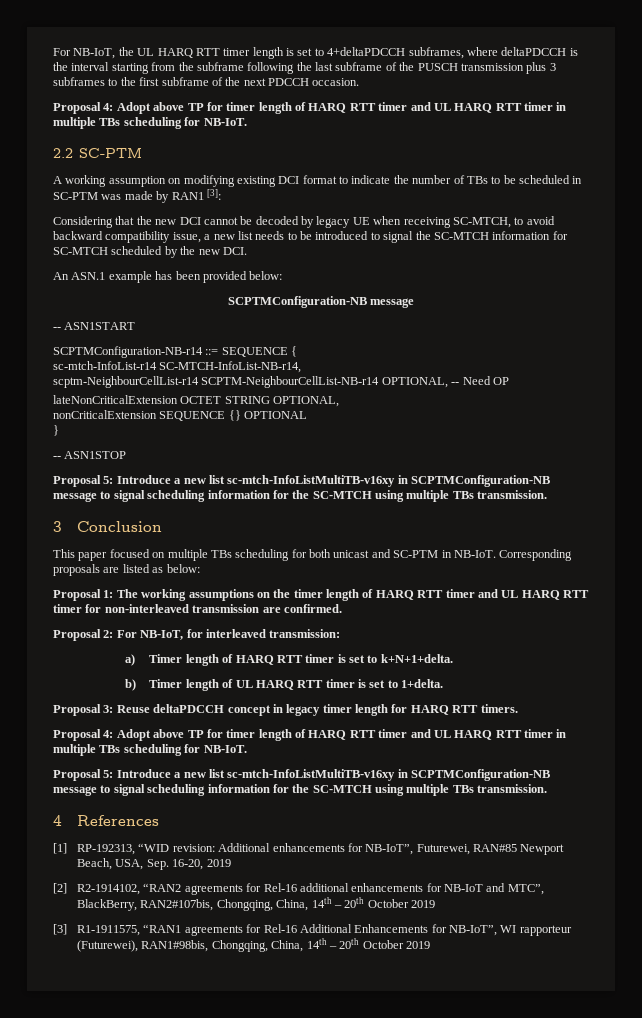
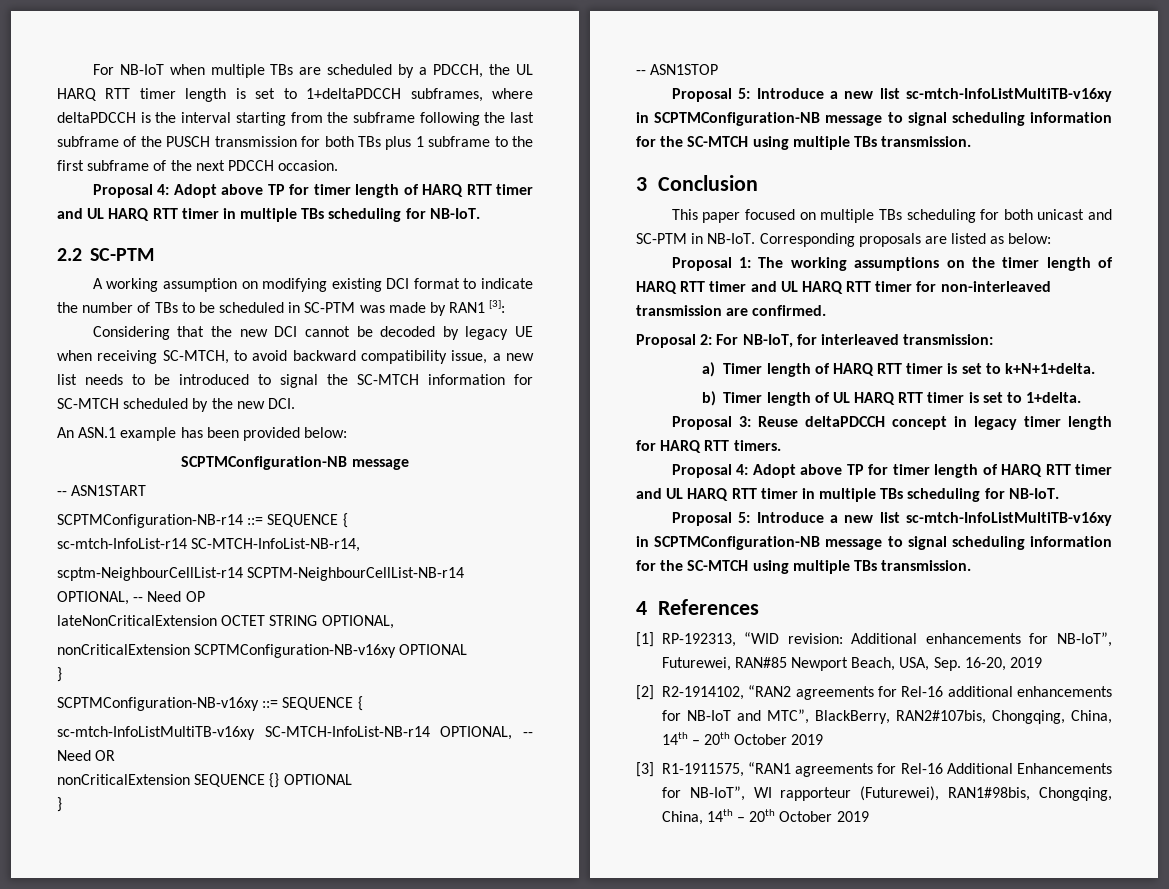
[53,48,116,59] For NB-IoT, -> [92,64,484,78] For NB-IoT when multiple TBs are scheduled by a PDCCH,
[327,47,406,56] 4+deltaPDCCH -> [306,88,402,99] 1+deltaPDCCH
[526,62,556,74] [53,77,105,86] plus 3 subframes -> [301,136,491,150] for both TBs plus 1 subframe
(340, 401) none -> [57,644,468,658] [57,667,62,682] [57,696,363,711] [57,726,533,740] [57,750,116,761] // nonCriticalExtension SCPTMConfiguration-NB-v16xy OPTIONAL // } // SCPTMConfiguration-NB-v16xy ::= SEQUENCE { // sc-mtch-InfoListMultiTB-v16xy SC-MTCH-InfoList-NB-r14 OPTIONAL, -- Need OR

